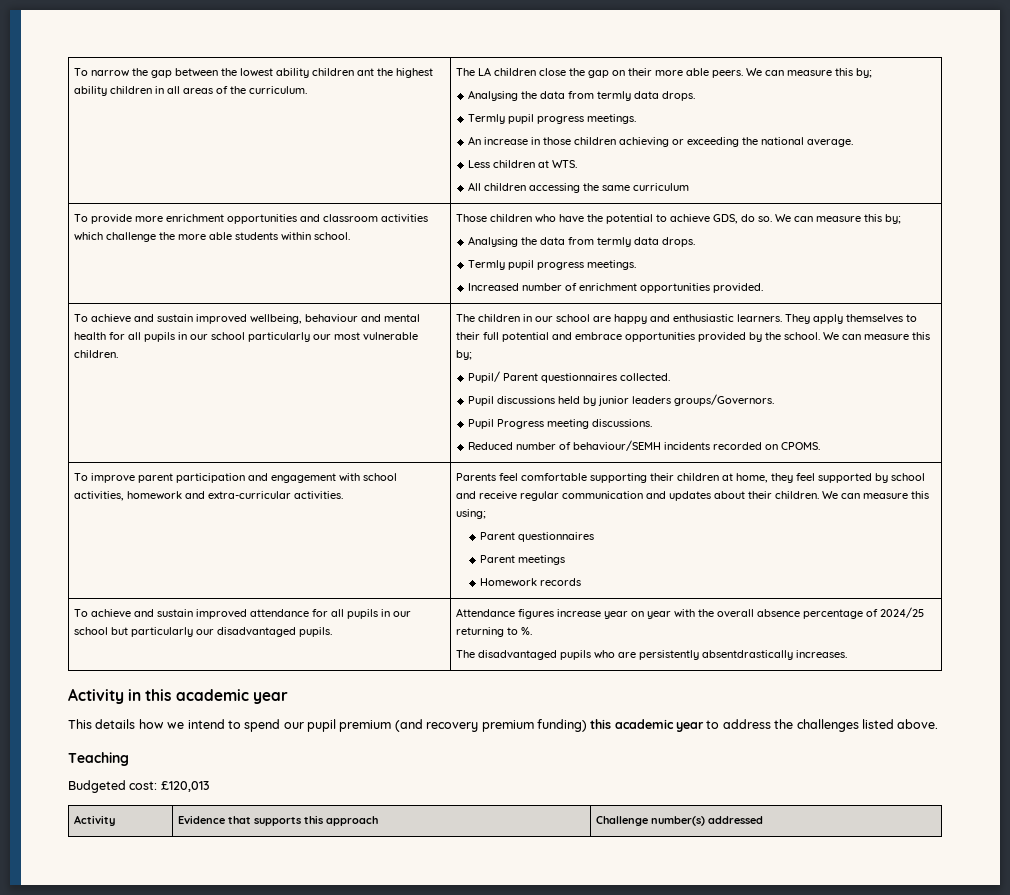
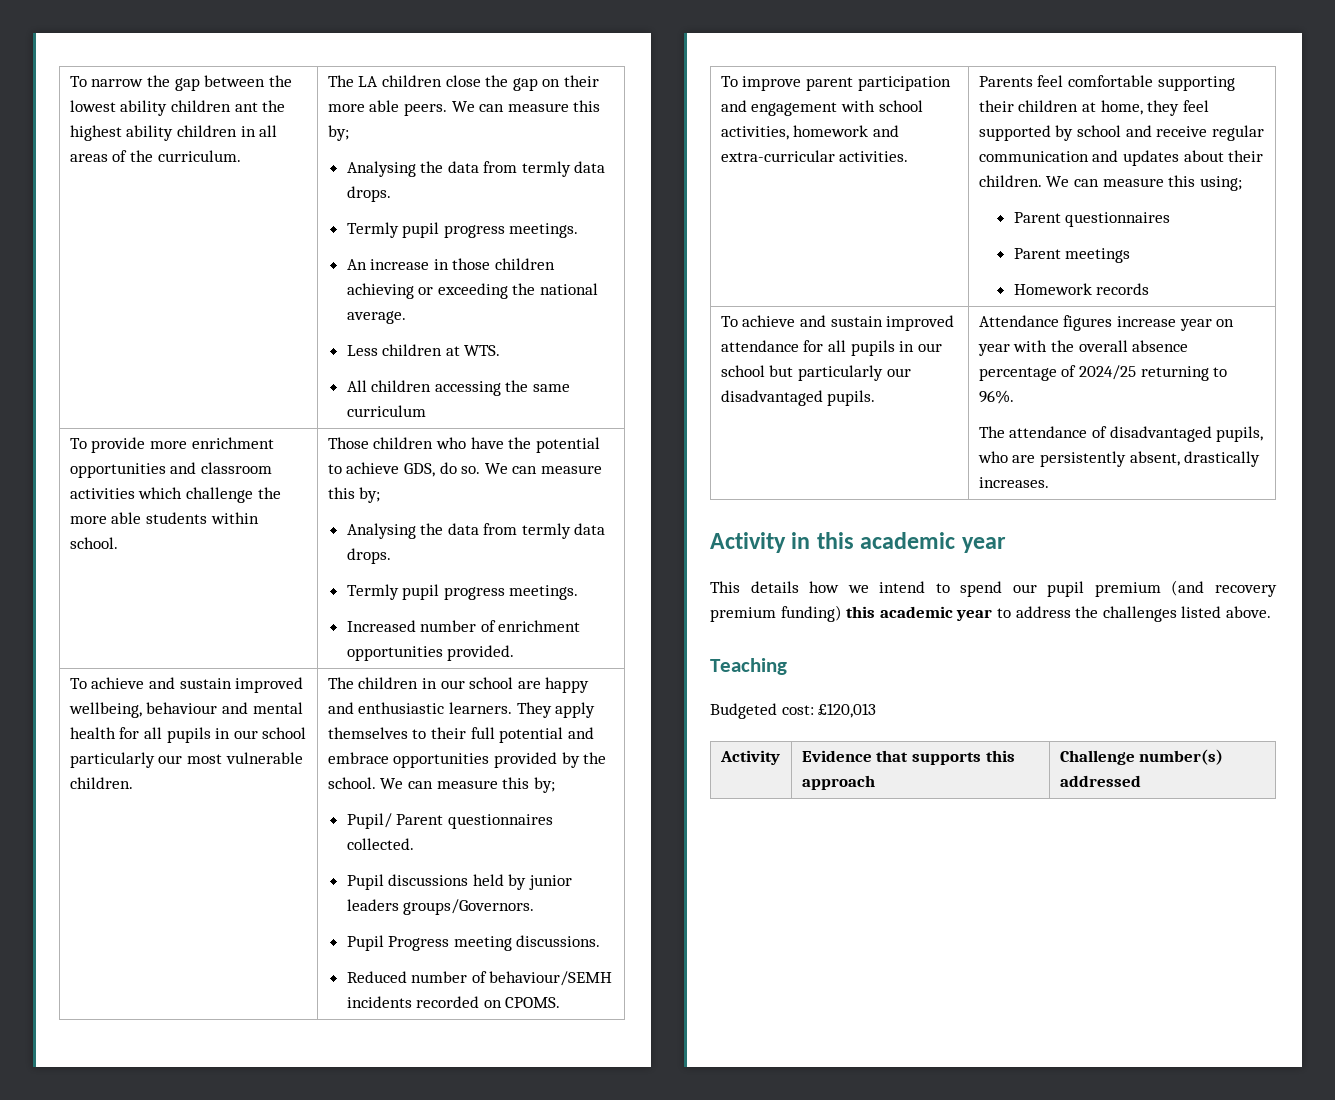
[521,627,533,635] [456,650,592,660] %. // The disadvantaged pupils -> [978,390,1014,404] [978,426,1264,442] 96%. // The attendance of disadvantaged pupils,
[702,650,794,660] absentdrastically -> [1129,451,1261,467] absent, drastically

